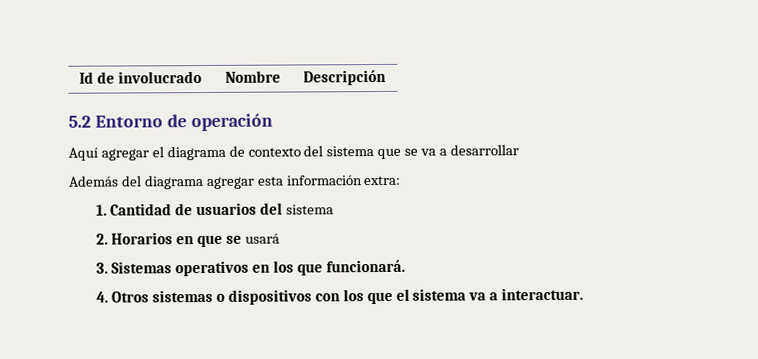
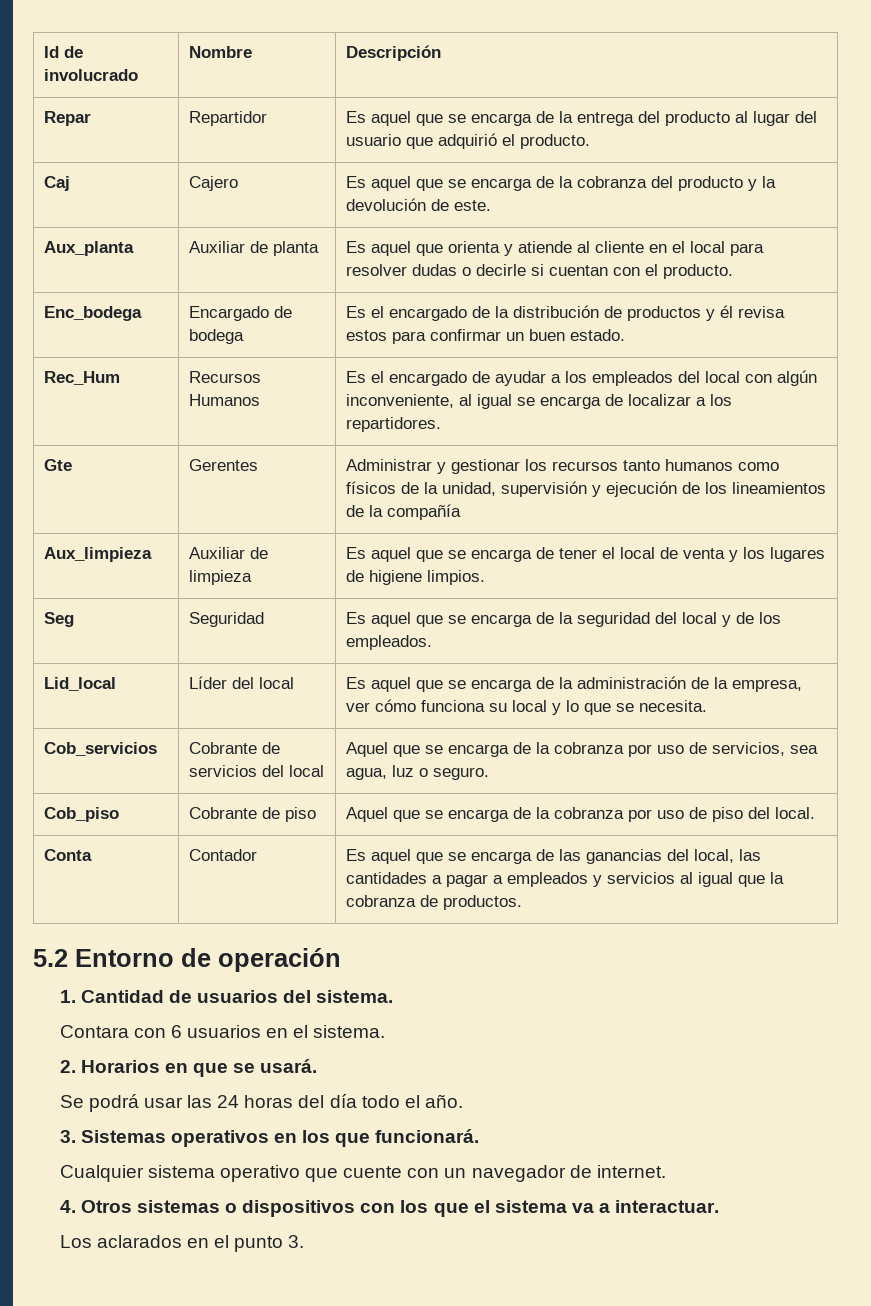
[68,113,273,132] [68,144,519,161] [68,175,402,190] // 5.2 Entorno de operación // Aquí agregar el diagrama de contexto del sistema que se va a desarrollar // Además del diagrama agregar esta información extra: -> [44,111,92,126] [189,111,268,126] [346,111,818,126] [346,133,591,149] [44,176,71,191] [189,176,239,191] [346,176,777,191] [346,198,492,211] [44,241,135,256] [189,241,320,256] [346,241,765,256] [346,264,734,279] [44,306,143,321] [189,306,293,321] [189,329,245,344] [346,305,786,321] [346,329,626,344] [44,371,121,385] [189,371,262,383] [189,394,261,406] [346,370,818,386] [346,394,733,409] [346,417,442,432] [44,459,73,471] [189,459,259,471] [346,459,780,474] [346,481,827,497] [346,504,462,520] [44,547,153,562] [189,547,269,559] [189,570,253,585] [346,547,826,562] [346,570,486,585] [44,612,75,627] [189,612,265,627] [346,612,782,627] [346,635,433,650] [44,677,117,691] [189,676,295,689] [346,676,803,692] [346,699,708,715] [44,742,158,756] [189,742,281,754] [189,765,325,777] [346,742,819,757] [346,765,490,780] [44,807,120,822] [189,807,317,822] [346,807,816,822] [44,849,93,861] [189,849,258,861] [346,849,762,864] [346,872,785,887] [346,895,523,910] [33,948,341,972] // Repar | Repartidor | Es aquel que se encarga de la entrega del producto al lugar del usuario que adquirió el producto. // Caj | Cajero | Es aquel que se encarga de la cobranza del producto y la devolución de este. // Aux_planta | Auxiliar de planta | Es aquel que orienta y atiende al cliente en el local para resolver dudas o decirle si cuentan con el producto. // Enc_bodega | Encargado de bodega | Es el encargado de la distribución de productos y él revisa estos para confirmar un buen estado. // Rec_Hum | Recursos Humanos | Es el encargado de ayudar a los empleados del local con algún inconveniente, al igual se encarga de localizar a los repartidores. // Gte | Gerentes | Administrar y gestionar los recursos tanto humanos como físicos de la unidad, supervisión y ejecución de los lineamientos de la compañía // Aux_limpieza | Auxiliar de limpieza | Es aquel que se encarga de tener el local de venta y los lugares de higiene limpios. // Seg | Seguridad | Es aquel que se encarga de la seguridad del local y de los empleados. // Lid_local | Líder del local | Es aquel que se encarga de la administración de la empresa, ver cómo funciona su local y lo que se necesita. // Cob_servicios | Cobrante de servicios del local | Aquel que se encarga de la cobranza por uso de servicios, sea agua, luz o seguro. // Cob_piso | Cobrante de piso | Aquel que se encarga de la cobranza por uso de piso del local. // Conta | Contador | Es aquel que se encarga de las ganancias del local, las cantidades a pagar a empleados y servicios al igual que la cobranza de productos. // 5.2 Entorno de operación
[285,204,334,215] sistema -> [316,990,394,1003] [59,1025,386,1038] sistema. // Contara con 6 usuarios en el sistema.
[244,233,280,244] usará -> [260,1059,318,1073] [59,1094,464,1112] usará. // Se podrá usar las 24 horas del día todo el año.
(405, 266) none -> [59,1165,666,1182] // Cualquier sistema operativo que cuente con un navegador de internet.
(584, 294) none -> [59,1235,305,1252] // Los aclarados en el punto 3.

